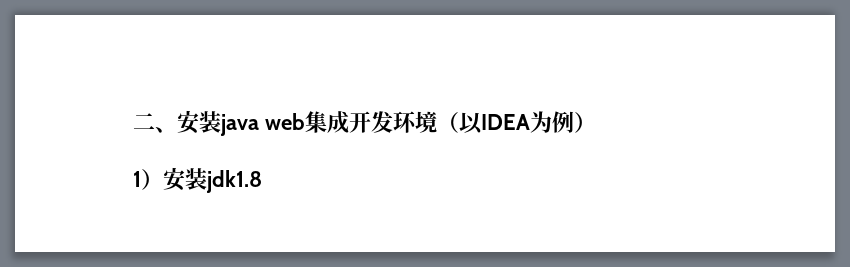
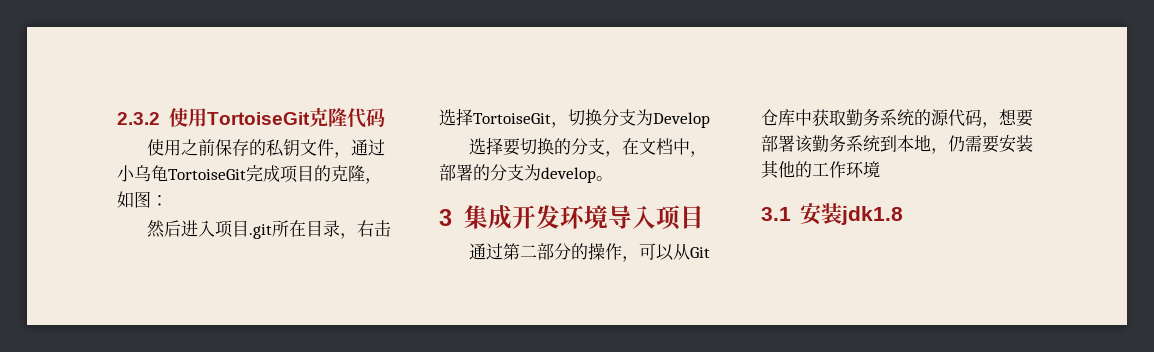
[133,110,596,136] [133,169,163,190] 二、安装java web集成开发环境（以IDEA为例） // 1） -> [117,107,385,128] [146,139,385,158] [117,165,382,184] [117,191,168,208] [146,220,391,239] [439,108,710,128] [468,137,707,157] [439,164,613,183] [439,205,704,230] [468,243,710,262] [761,109,1033,128] [761,135,1033,154] [761,160,880,179] [761,207,791,221] 2.3.2使用TortoiseGit克隆代码 // 使用之前保存的私钥文件，通过小乌龟TortoiseGit完成项目的克隆，如图： // 然后进入项目.git所在目录，右击选择TortoiseGit，切换分支为Develop // 选择要切换的分支，在文档中，部署的分支为develop。 // 3集成开发环境导入项目 // 通过第二部分的操作，可以从Git仓库中获取勤务系统的源代码，想要部署该勤务系统到本地，仍需要安装其他的工作环境 // 3.1

